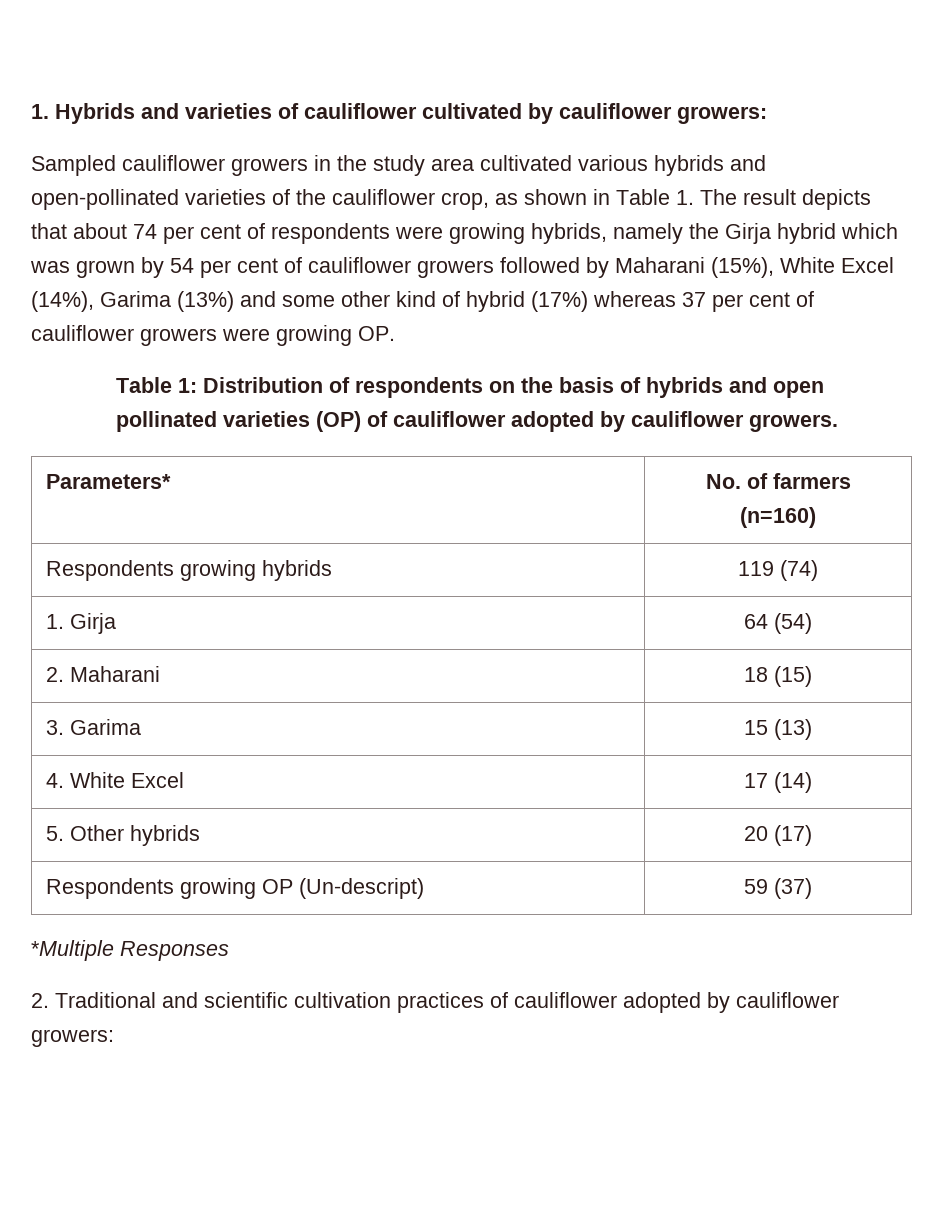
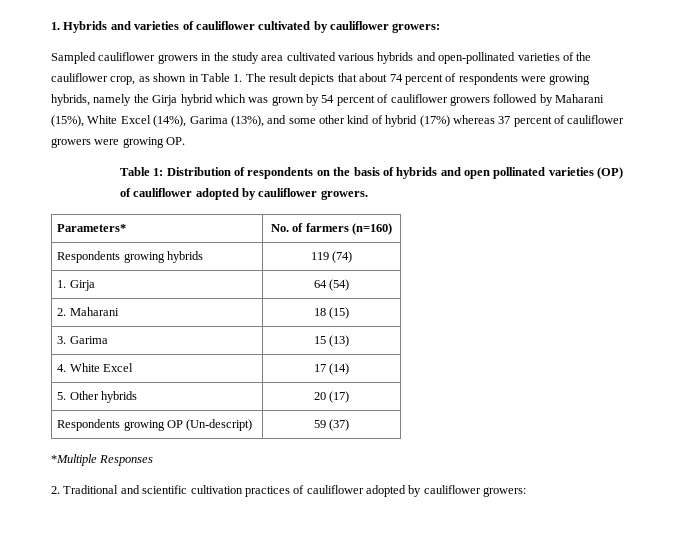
[163,224,241,244] per cent -> [404,74,443,85] percent
[200,258,278,278] per cent -> [336,95,375,106] percent
[177,291,234,312] (13%) -> [230,115,264,127] (13%),
[712,292,790,312] per cent -> [513,116,552,127] percent
(851, 481) // -> (349, 227) none

